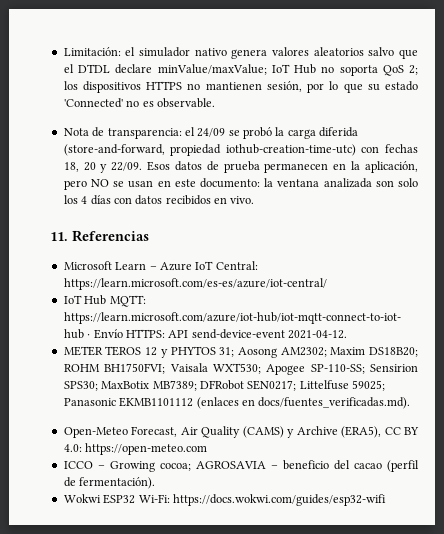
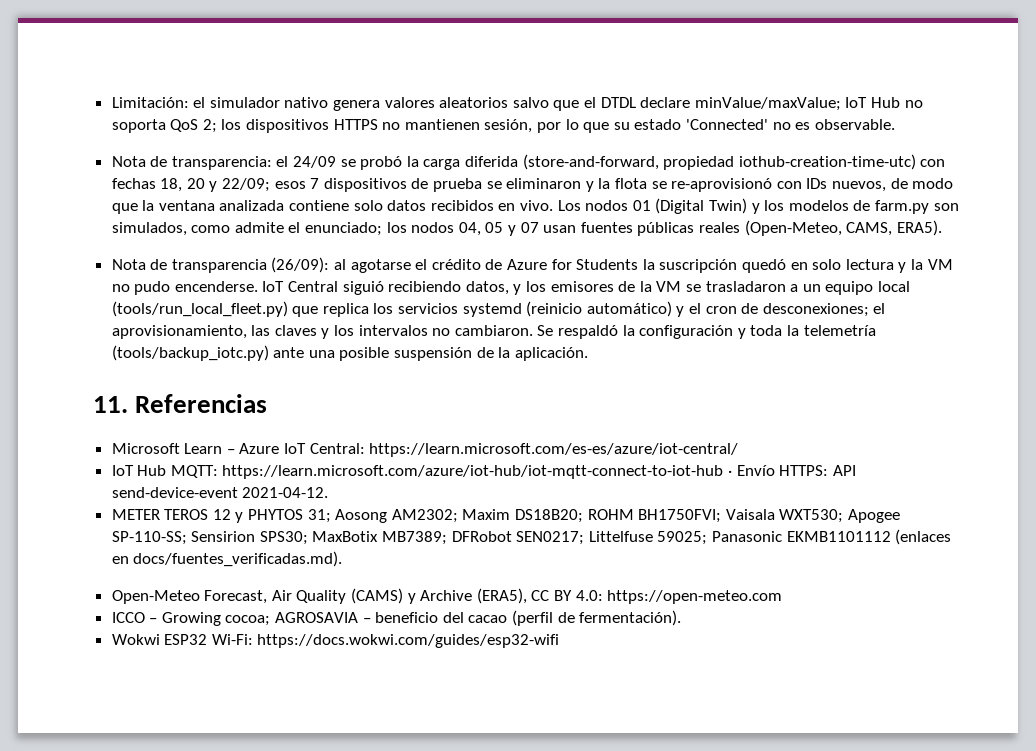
[111,161,418,173] [63,178,418,190] [63,195,255,205] 22/09. Esos datos de prueba permanecen en la aplicación, pero NO se usan en este documento: la ventana analizada son solo los 4 días con datos recibidos en vivo. -> [222,178,954,192] [111,198,959,214] [111,220,942,236] [111,257,953,273] [111,281,910,295] [111,301,886,317] [111,325,876,339] [111,345,588,361] 22/09; esos 7 dispositivos de prueba se eliminaron y la flota se re-aprovisionó con IDs nuevos, de modo que la ventana analizada contiene solo datos recibidos en vivo. Los nodos 01 (Digital Twin) y los modelos de farm.py son simulados, como admite el enunciado; los nodos 04, 05 y 07 usan fuentes públicas reales (Open-Meteo, CAMS, ERA5). // Nota de transparencia (26/09): al agotarse el crédito de Azure for Students la suscripción quedó en solo lectura y la VM no pudo encenderse. IoT Central siguió recibiendo datos, y los emisores de la VM se trasladaron a un equipo local (tools/run_local_fleet.py) que replica los servicios systemd (reinicio automático) y el cron de desconexiones; el aprovisionamiento, las claves y los intervalos no cambiaron. Se respaldó la configuración y toda la telemetría (tools/backup_iotc.py) ante una posible suspensión de la aplicación.

